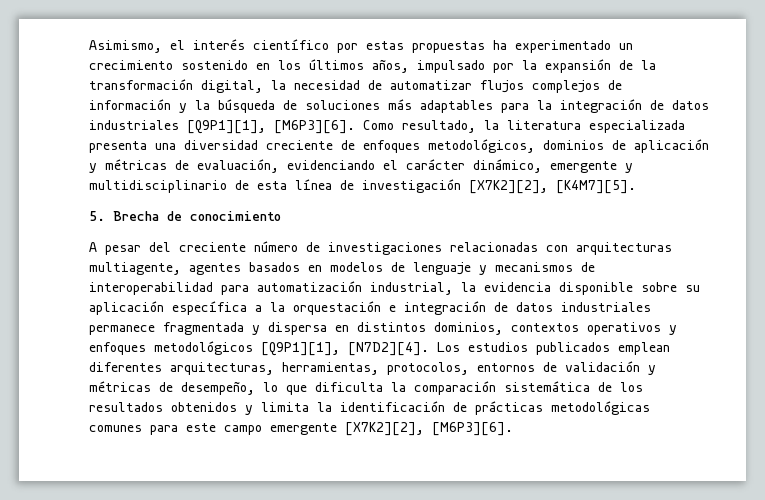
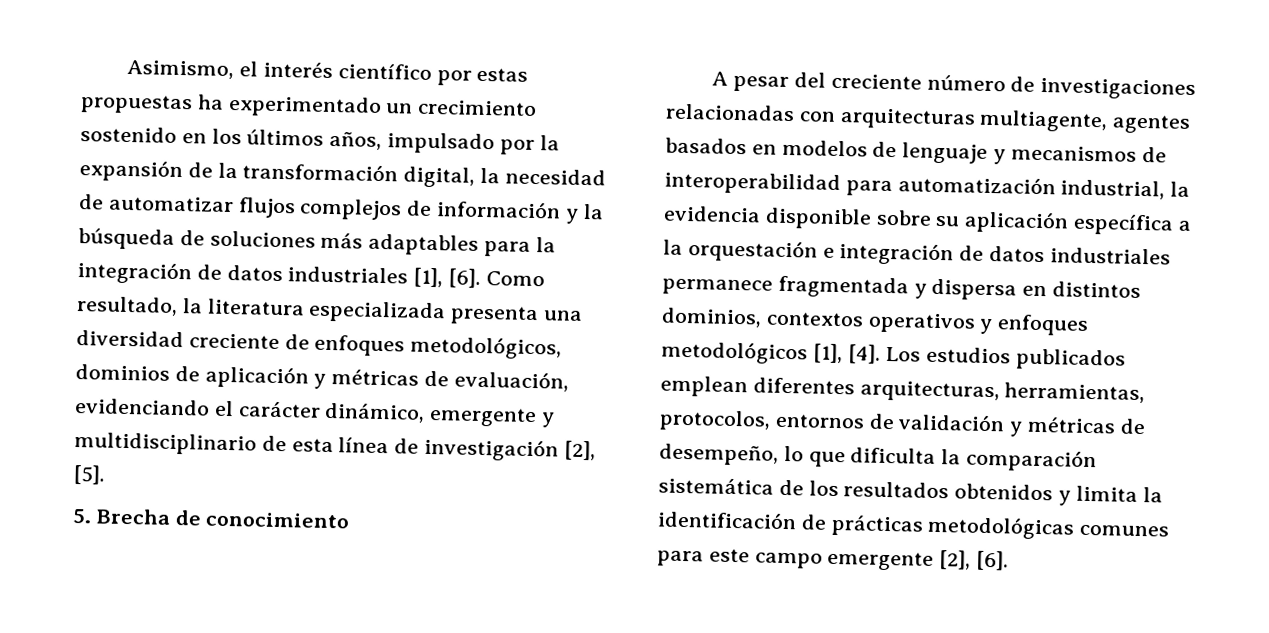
[187,120,355,134] [Q9P1][1], [M6P3][6]. -> [413,267,482,288] [1], [6].
[469,180,636,194] [X7K2][2], [K4M7][5]. -> [563,440,596,461] [73,464,105,485] [2], [5].
[261,342,429,356] [Q9P1][1], [N7D2][4]. -> [812,343,881,364] [1], [4].
[345,422,513,436] [X7K2][2], [M6P3][6]. -> [939,550,1010,571] [2], [6].

